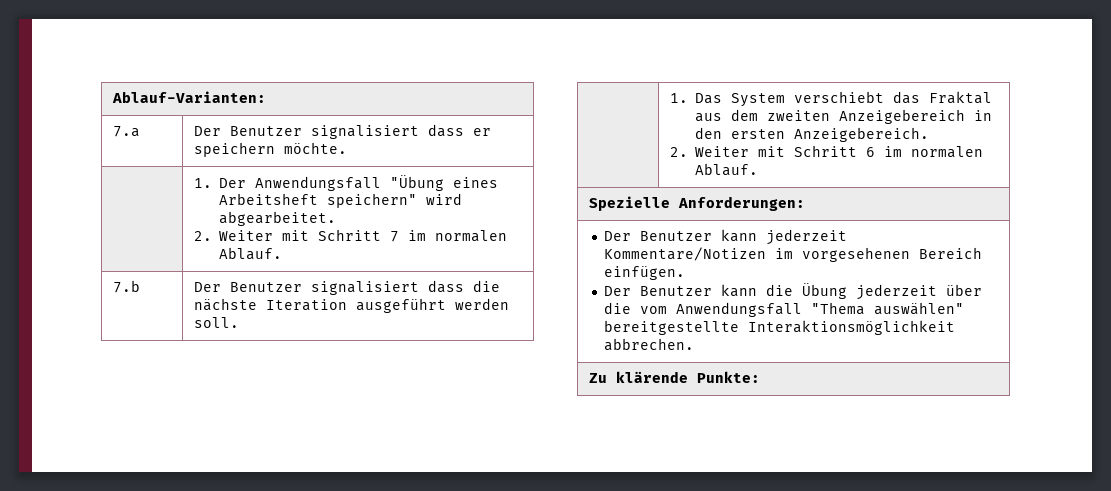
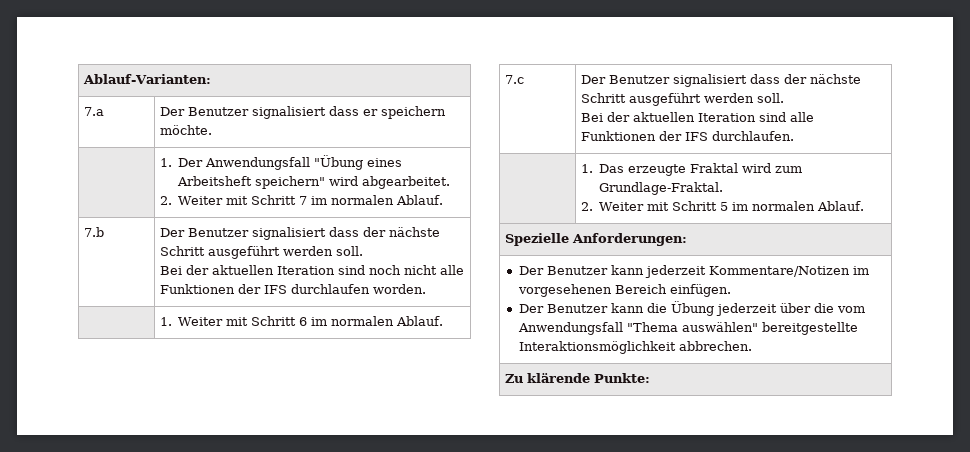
[472,280,500,292] [193,298,509,313] [193,317,239,328] [669,91,992,107] [694,109,992,124] [694,127,929,142] [669,145,875,157] die nächste Iteration ausgeführt werden soll. // | 1. Das System verschiebt das Fraktal aus dem zweiten Anzeigebereich in den ersten Anzeigebereich. // 2. Weiter mit Schritt 6 -> [362,227,440,237] [159,246,363,259] [159,265,464,275] [159,284,426,294] [159,316,444,326] [504,75,524,84] [580,74,861,87] [580,93,784,106] [580,112,814,122] [580,131,794,141] [580,163,803,176] [599,182,724,195] [580,201,729,211] der nächste Schritt ausgeführt werden soll. // Bei der aktuellen Iteration sind noch nicht alle Funktionen der IFS durchlaufen worden. // | 1. Weiter mit Schritt 6 im normalen Ablauf. // 7.c | Der Benutzer signalisiert dass der nächste Schritt ausgeführt werden soll. // Bei der aktuellen Iteration sind alle Funktionen der IFS durchlaufen. // | 1. Das erzeugte Fraktal wird zum Grundlage-Fraktal. // 2. Weiter mit Schritt 5

